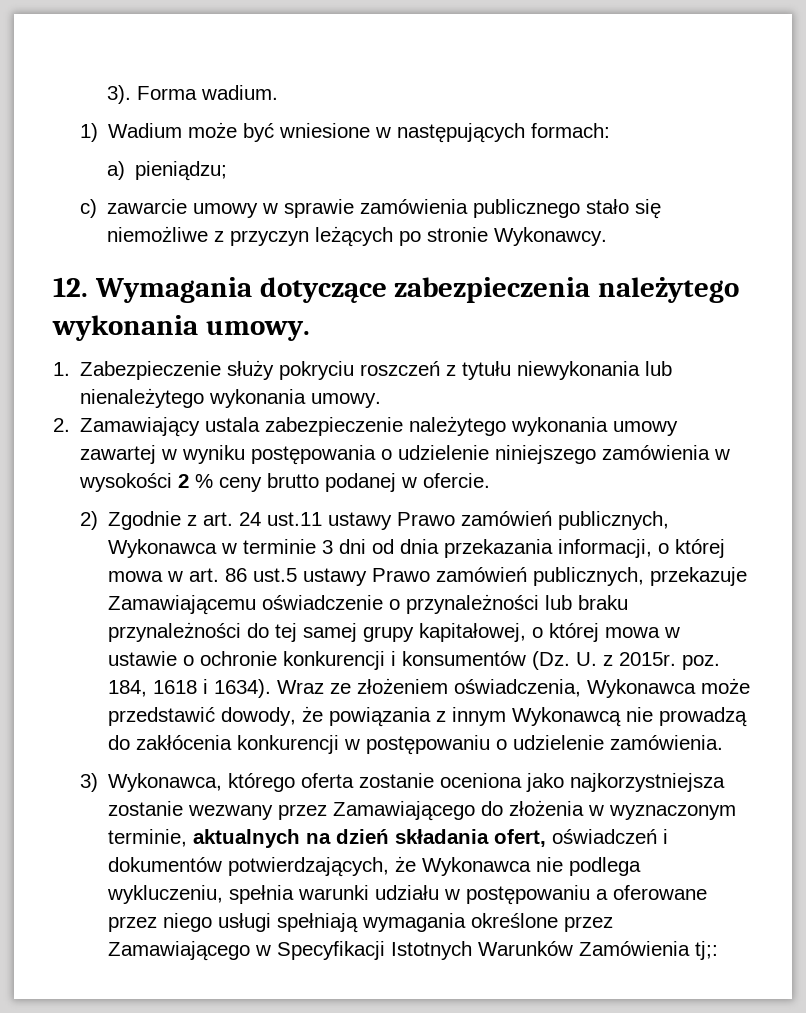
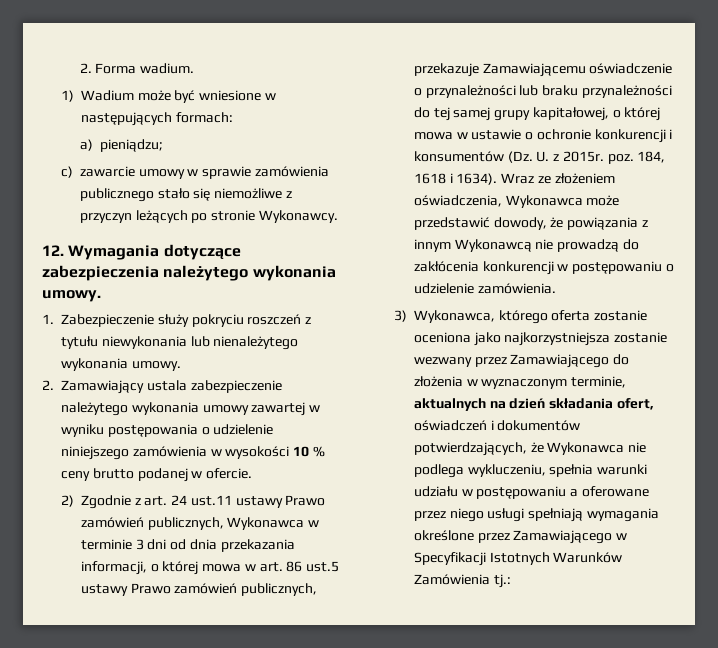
[106,85,131,104] 3). -> [79,63,92,73] 2.
[178,474,190,488] 2 -> [293,446,310,457] 10
[695,941,719,960] tj;: -> [493,574,511,588] tj.:

